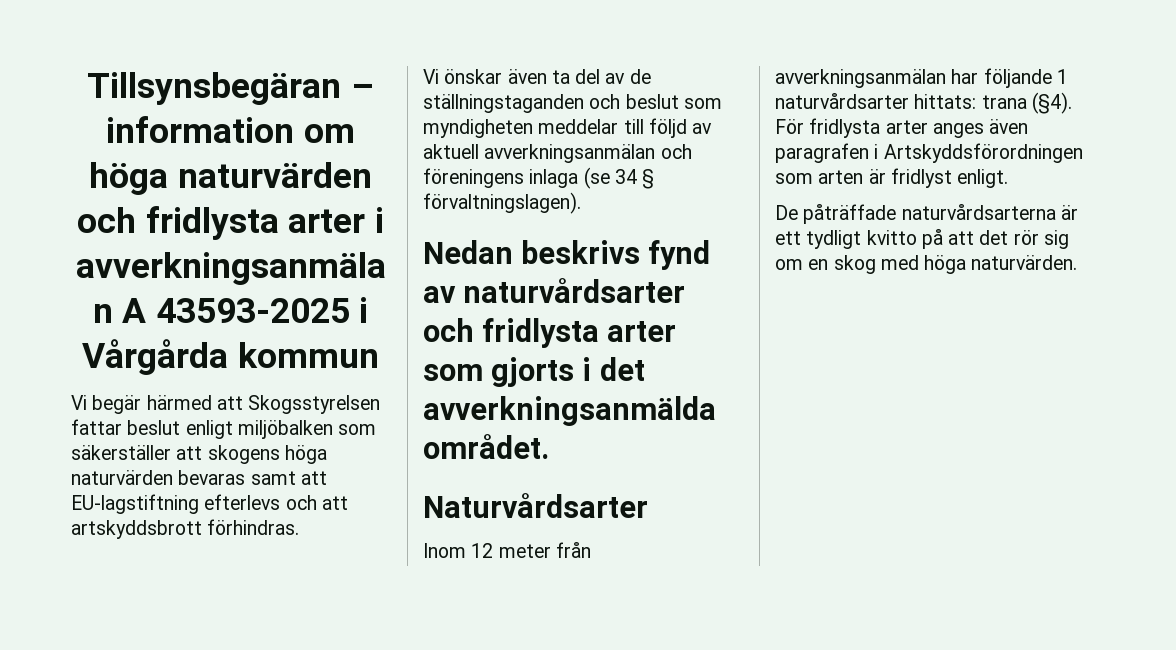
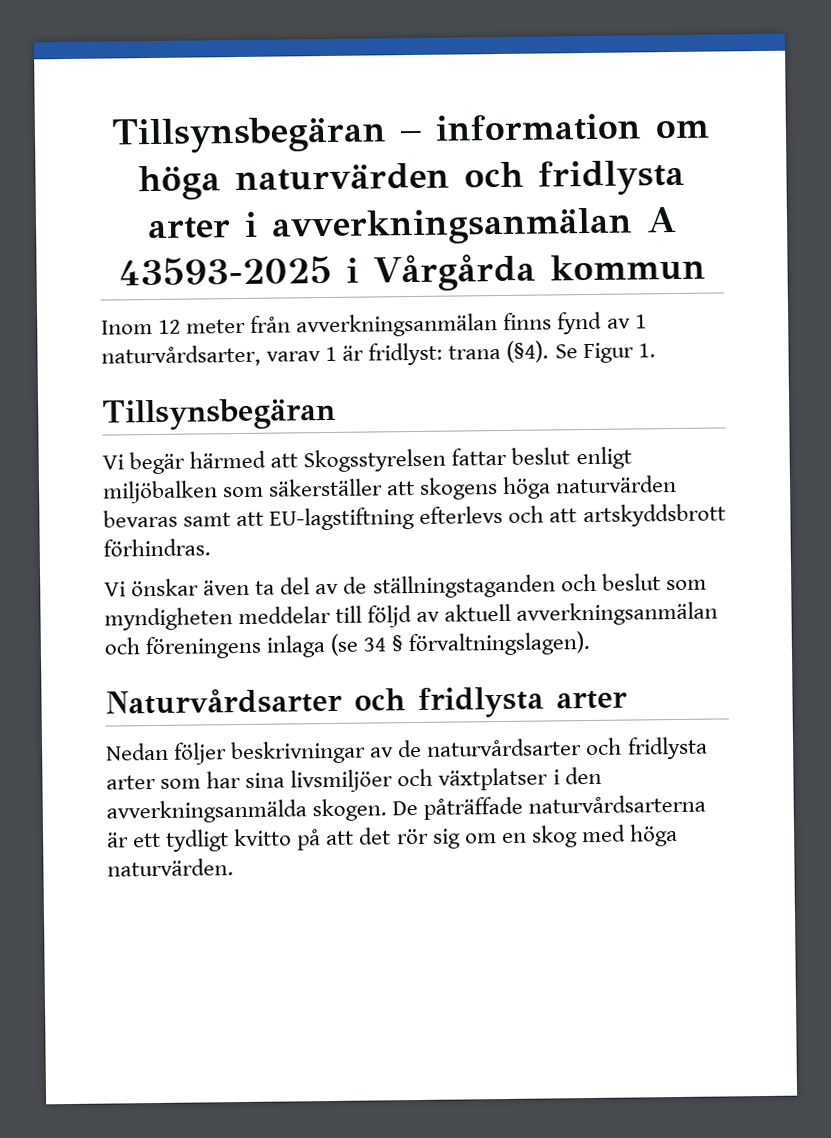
(379, 355) none -> [101,311,647,338] [101,340,656,368] [102,397,336,431] // Inom 12 meter från avverkningsanmälan finns fynd av 1 naturvårdsarter, varav 1 är fridlyst: trana (§4). Se Figur 1. // Tillsynsbegäran
[423,240,711,270] [423,286,456,303] Nedan beskrivs fynd av -> [105,686,627,718] [105,739,423,765] Naturvårdsarter och fridlysta arter // Nedan följer beskrivningar av de
[491,357,645,387] [423,396,716,426] [423,434,549,459] [423,493,648,518] [423,542,591,558] [775,68,1068,88] [775,92,1072,114] [775,118,1029,138] [775,143,1083,163] [775,168,1009,188] gjorts i det avverkningsanmälda området. // Naturvårdsarter // Inom 12 meter från avverkningsanmälan har följande 1 naturvårdsarter hittats: trana (§4). För fridlysta arter anges även paragrafen i Artskyddsförordningen som arten är fridlyst enligt. // -> [206,766,602,793] [106,798,388,824] har sina livsmiljöer och växtplatser i den avverkningsanmälda skogen.

